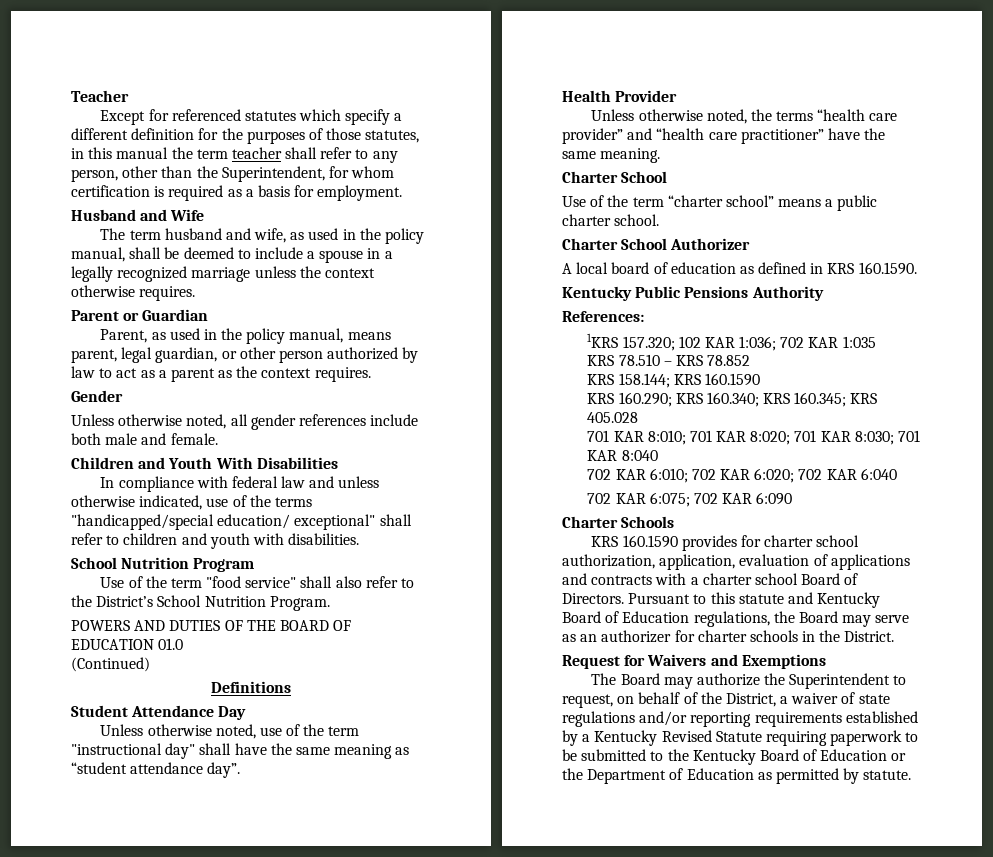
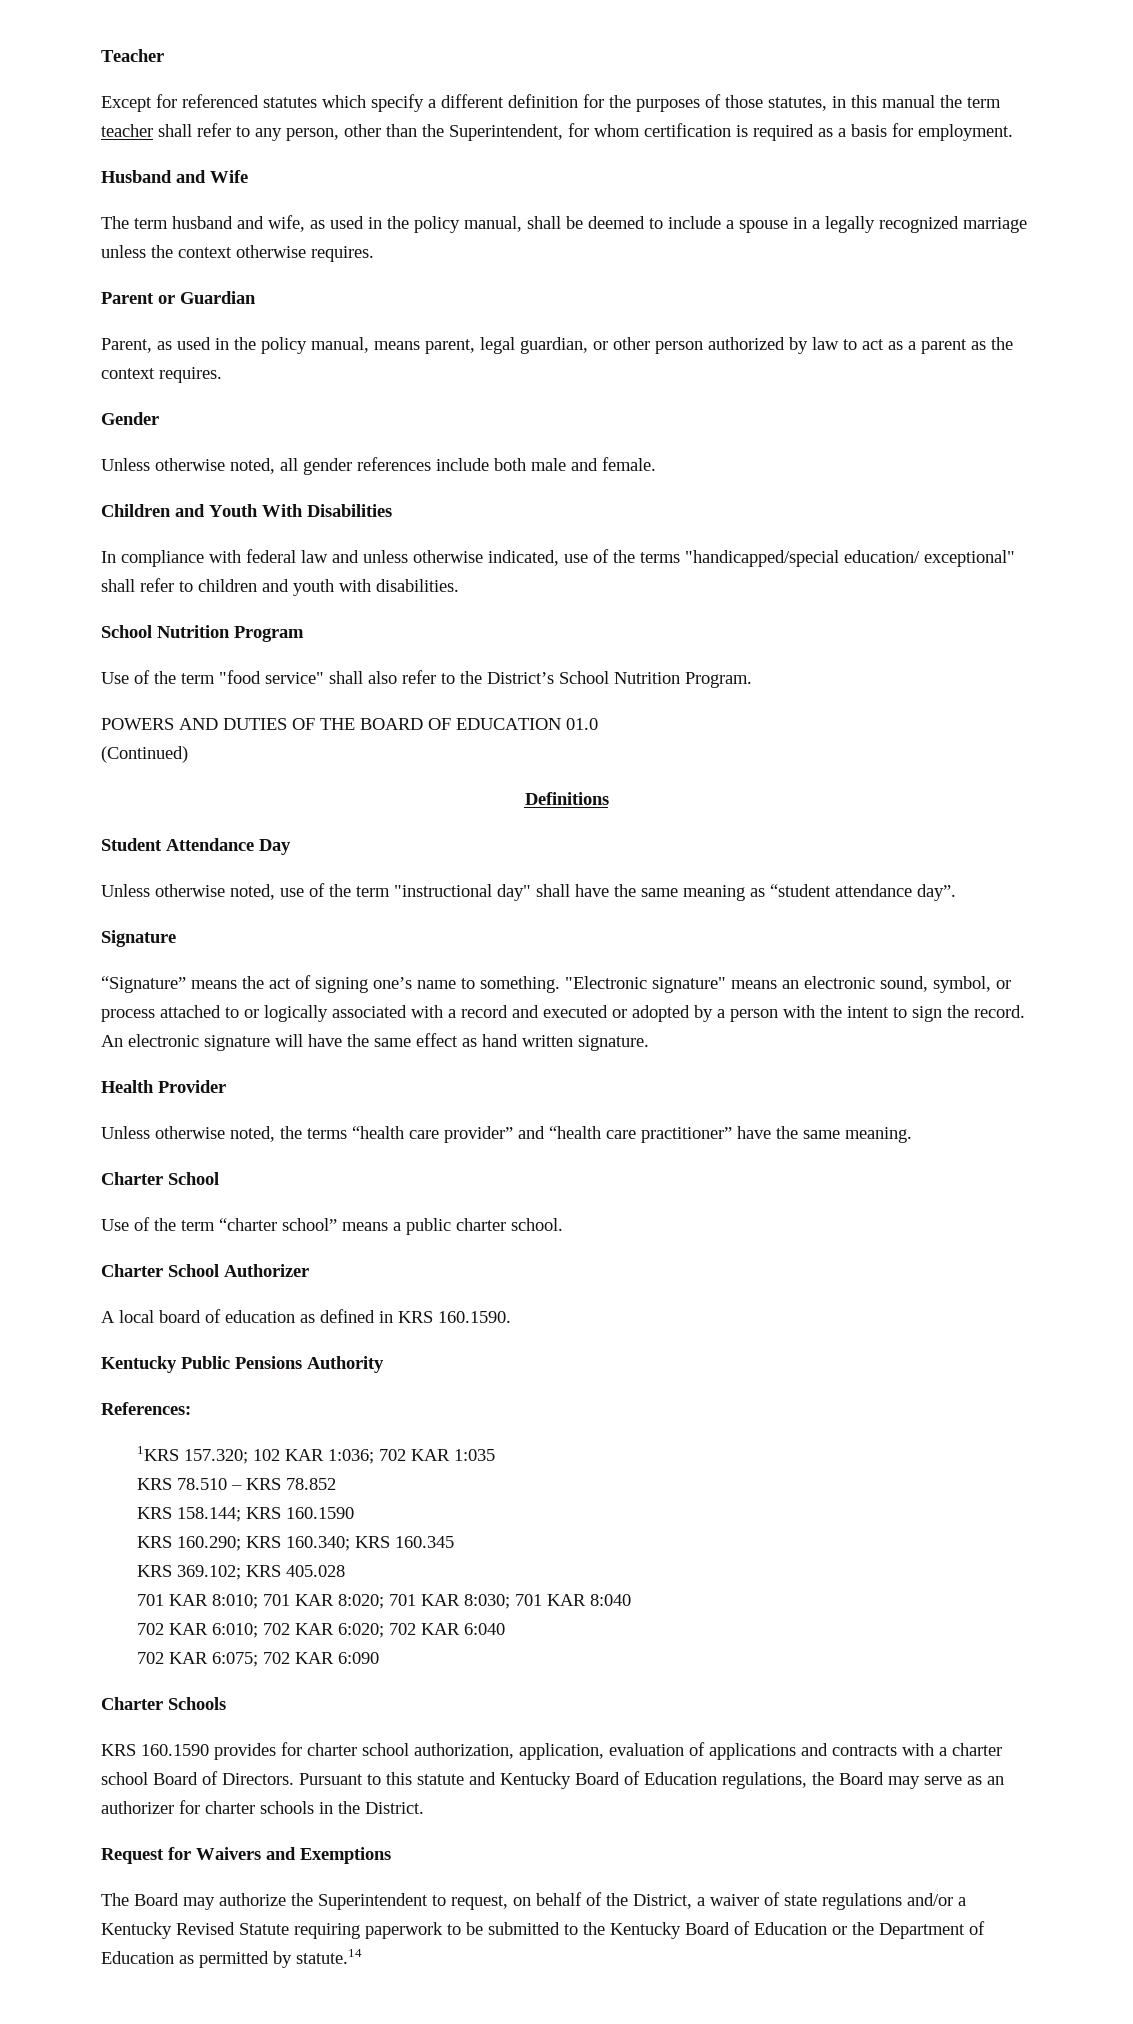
(241, 770) none -> [101,930,176,947] [101,975,1011,993] [101,1005,1025,1022] [101,1033,649,1051] // Signature // “Signature” means the act of signing one’s name to something. "Electronic signature" means an electronic sound, symbol, or process attached to or logically associated with a record and executed or adopted by a person with the intent to sign the record. An electronic signature will have the same effect as hand written signature.
[794,392,847,407] 160.345; -> [394,1536,454,1548] [136,1565,241,1580] 160.345 // KRS 369.102;
[690,711,918,727] [562,730,578,746] reporting requirements established by -> (953, 1899) none
[863,770,912,780] statute. -> [296,1949,362,1964] statute.14

